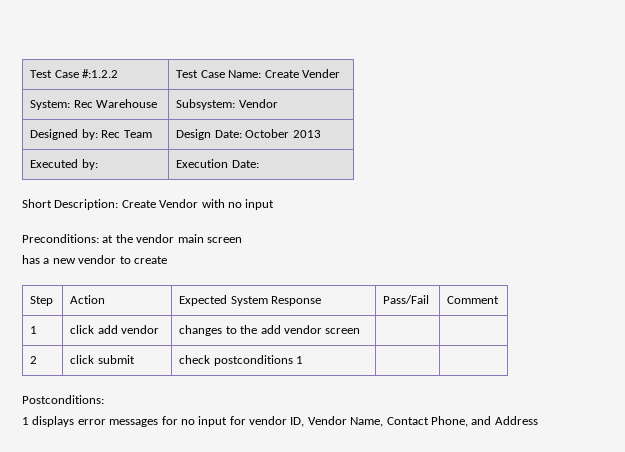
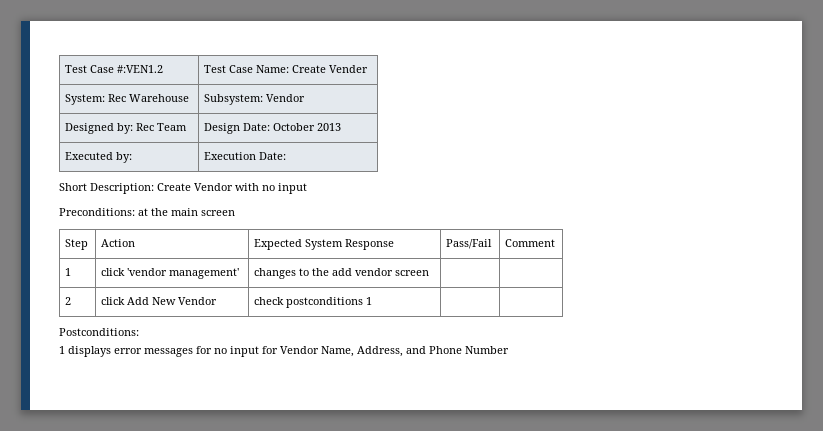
[30,69,119,78] Test Case #:1.2.2 -> [65,65,164,73] Test Case #:VEN1.2
[136,234,175,243] vendor -> (168, 212) none
[22,255,167,264] // has a new vendor to create -> (235, 213) none
[97,325,160,334] add vendor -> [127,268,240,279] 'vendor management'
[97,355,135,364] submit -> [127,297,218,305] Add New Vendor
[249,416,538,427] vendor ID, Vendor Name, Contact Phone, and Address -> [280,346,509,357] Vendor Name, Address, and Phone Number

